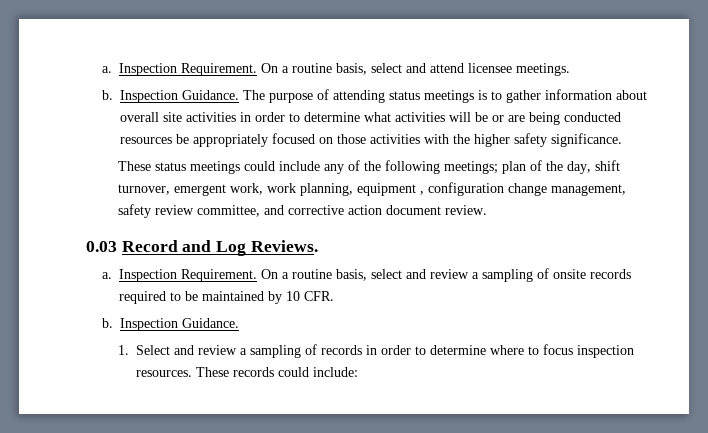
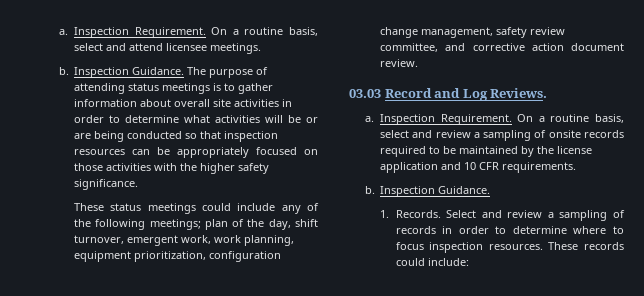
[120,137,173,144] resources -> [185,131,279,142] [74,149,151,155] so that inspection resources can
[420,191,425,195] , -> [134,251,207,262] prioritization,
[86,241,117,252] 0.03 -> [349,89,381,98] 03.03
[286,291,335,301] 10 CFR. -> [537,146,593,154] [380,162,577,173] the license application and 10 CFR requirements.
(130, 350) none -> [395,210,441,218] Records.

